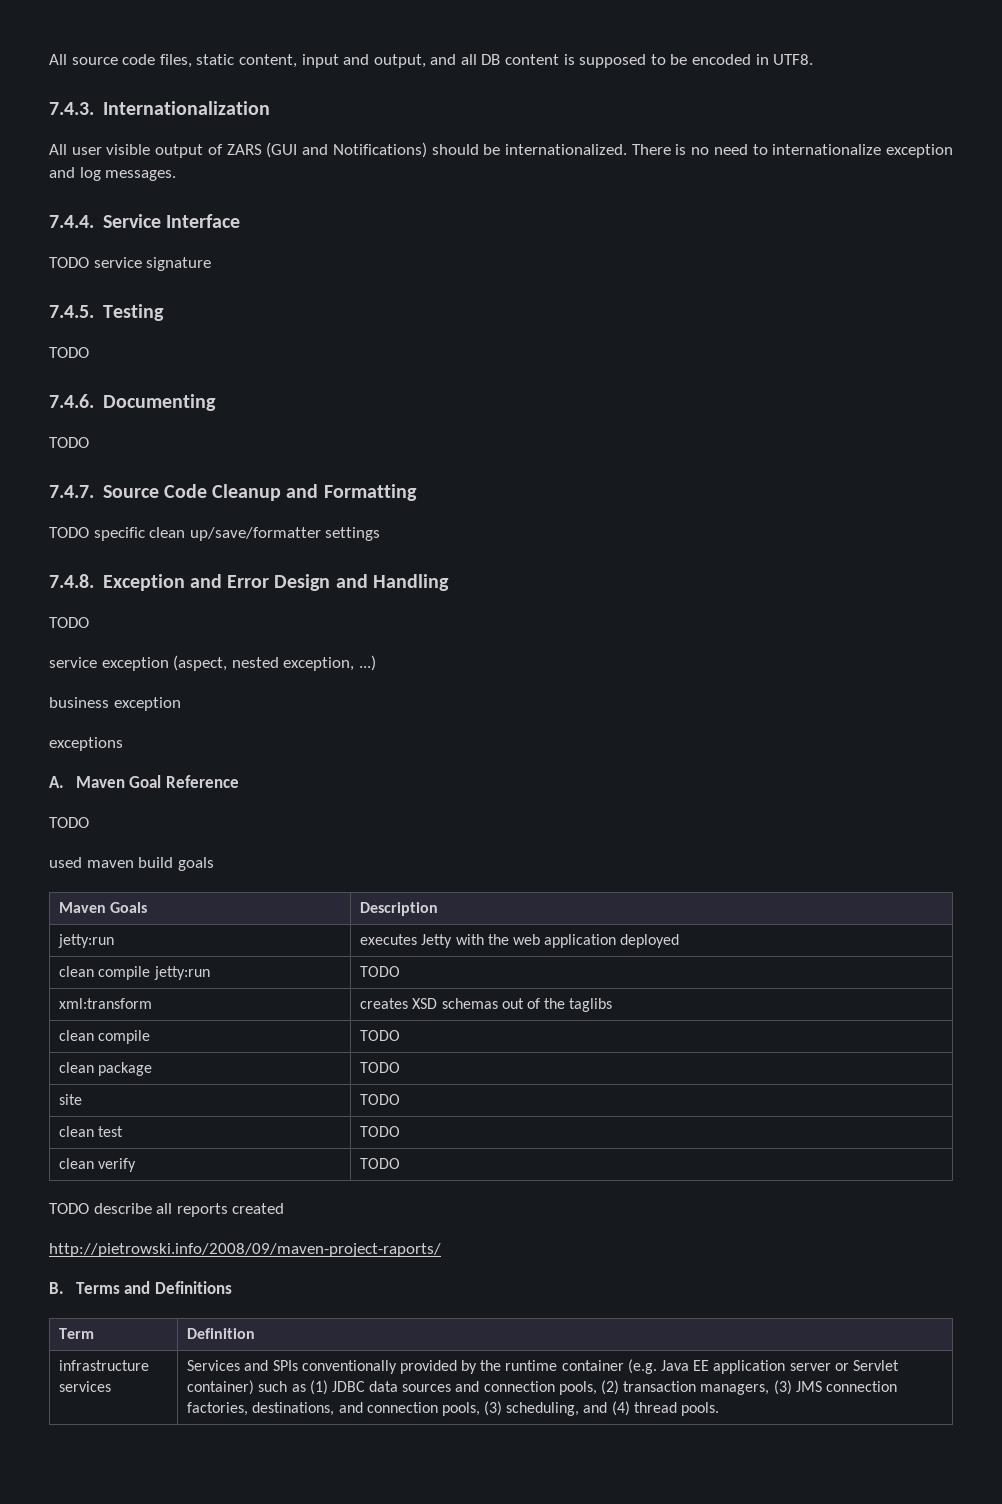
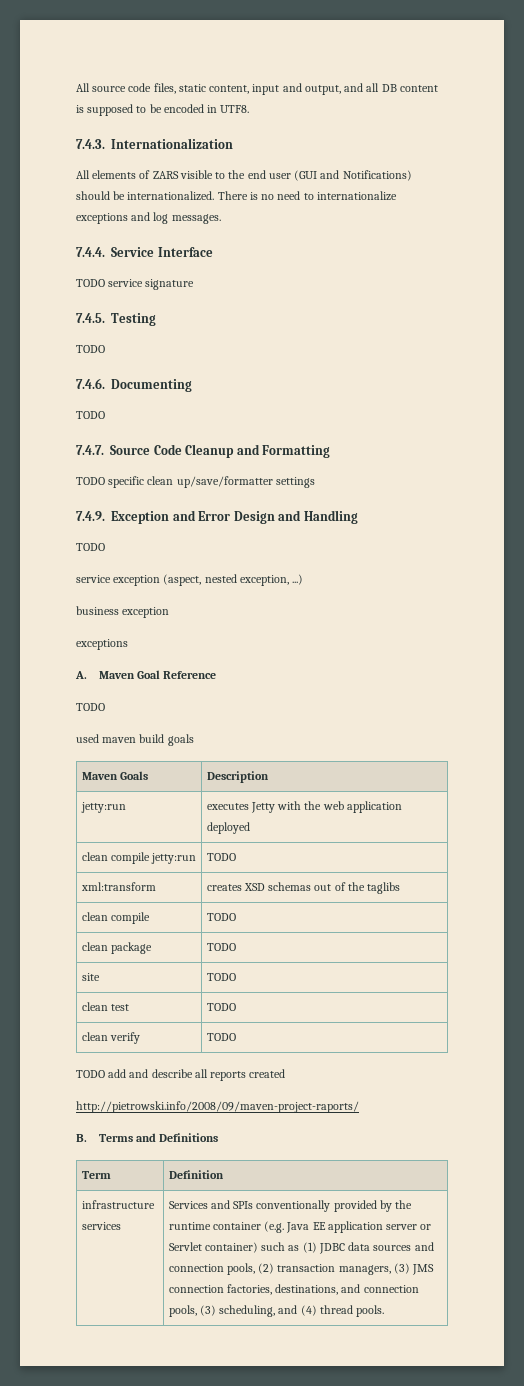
[71,144,262,158] user visible output of ZARS -> [92,170,291,179] elements of ZARS visible to the end user
[885,144,953,158] exception -> [76,213,128,224] exceptions
[49,574,94,588] 7.4.8. -> [76,511,105,521] 7.4.9.
(89, 1208) none -> [108,1069,149,1078] add and

